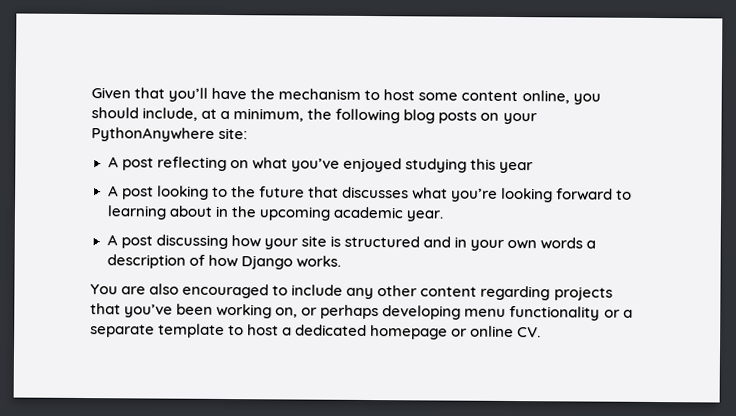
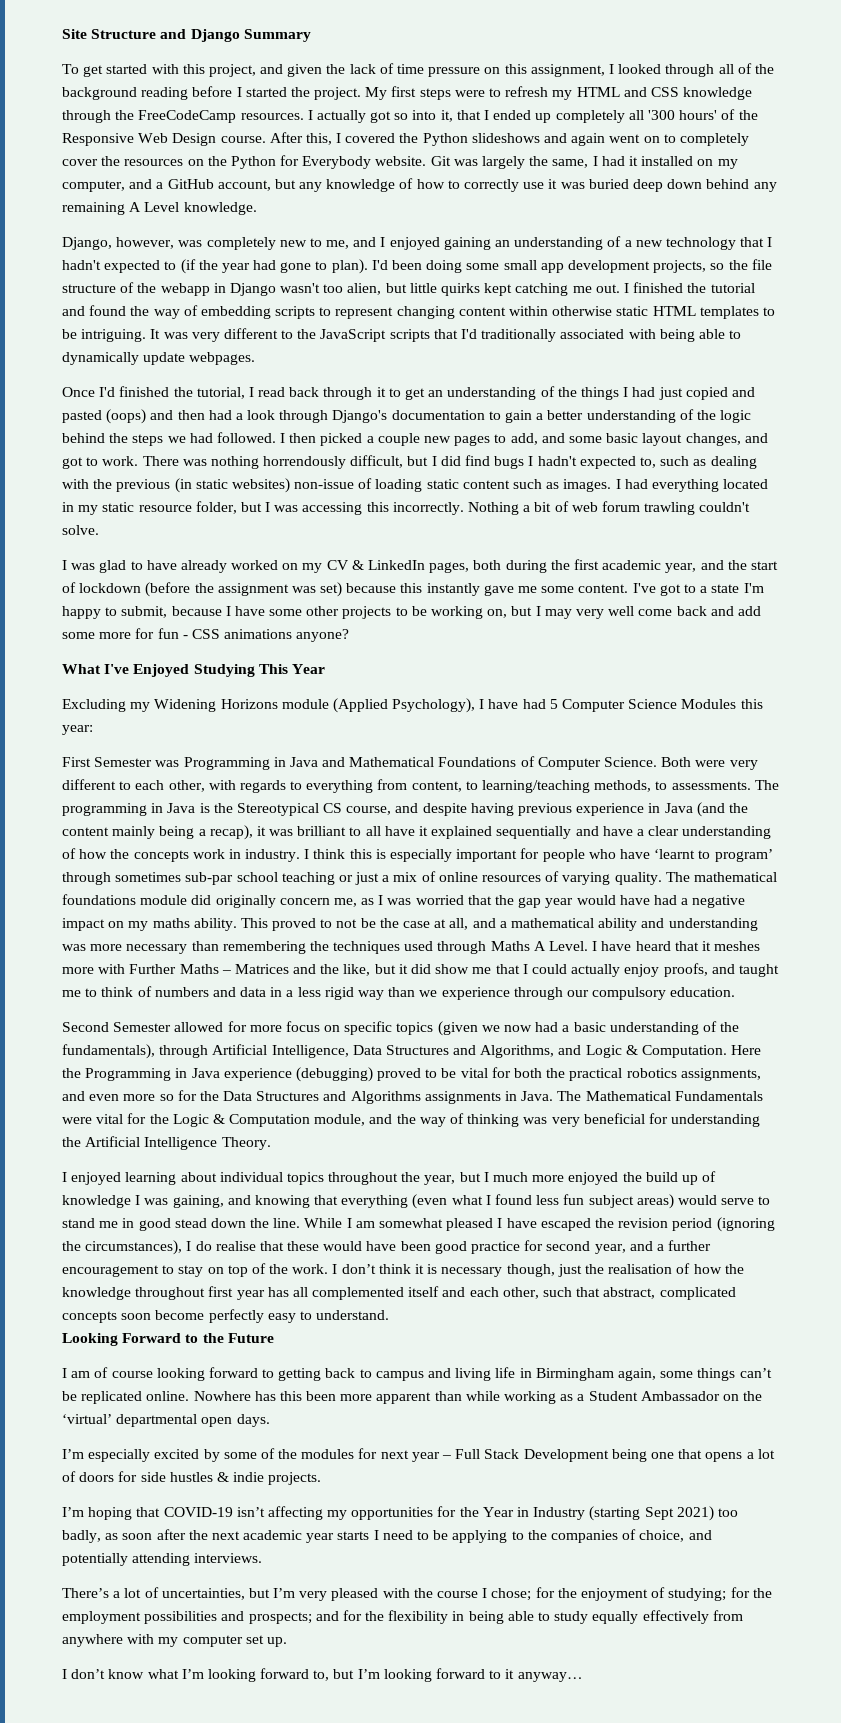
[91,87,601,105] [91,107,537,125] [91,127,249,142] [107,156,533,174] [107,185,633,203] [106,205,443,222] [106,234,597,251] [106,254,341,270] [90,283,613,301] [90,303,633,321] [90,323,542,340] Given that you’ll have the mechanism to host some content online, you should include, at a minimum, the following blog posts on your PythonAnywhere site: // A post reflecting on what you’ve enjoyed studying this year // A post looking to the future that discusses what you’re looking forward to learning about in the upcoming academic year. // A post discussing how your site is structured and in your own words a description of how Django works. // You are also encouraged to include any other content regarding projects that you’ve been working on, or perhaps developing menu functionality or a separate template to host a dedicated homepage or online CV. -> [62,29,311,42] [62,63,774,77] [62,86,753,100] [62,109,758,123] [62,132,749,146] [62,155,738,169] [62,178,777,192] [62,202,257,215] [62,236,773,250] [62,259,772,274] [62,282,755,296] [62,305,775,319] [62,328,742,342] [62,352,256,365] [62,386,755,400] [62,409,752,424] [62,432,768,446] [62,455,757,469] [62,478,769,493] [62,501,751,515] [62,525,99,535] [62,559,778,573] [62,582,764,597] [62,606,761,619] [62,628,350,642] [62,664,325,677] [62,698,763,713] [62,725,93,735] [62,756,758,770] [62,779,779,793] [62,802,748,817] [62,825,772,840] [62,848,773,862] [62,871,777,885] [62,894,746,908] [62,918,758,931] [62,941,761,954] [62,963,779,977] [62,986,736,1000] [62,1021,740,1036] [62,1044,762,1059] [62,1067,761,1082] [62,1090,763,1104] [62,1113,761,1127] [62,1136,271,1150] [62,1171,717,1185] [62,1194,771,1209] [62,1217,775,1232] [62,1240,712,1255] [62,1263,744,1277] [62,1286,736,1300] [62,1309,390,1323] [62,1333,274,1346] [62,1367,772,1381] [62,1391,763,1404] [62,1414,270,1427] [62,1448,775,1462] [62,1471,322,1485] [62,1506,738,1521] [62,1529,712,1543] [62,1553,263,1566] [62,1587,772,1601] [62,1610,743,1624] [62,1634,287,1647] [62,1668,583,1682] Site Structure and Django Summary // To get started with this project, and given the lack of time pressure on this assignment, I looked through all of the background reading before I started the project. My first steps were to refresh my HTML and CSS knowledge through the FreeCodeCamp resources. I actually got so into it, that I ended up completely all '300 hours' of the Responsive Web Design course. After this, I covered the Python slideshows and again went on to completely cover the resources on the Python for Everybody website. Git was largely the same, I had it installed on my computer, and a GitHub account, but any knowledge of how to correctly use it was buried deep down behind any remaining A Level knowledge. // Django, however, was completely new to me, and I enjoyed gaining an understanding of a new technology that I hadn't expected to (if the year had gone to plan). I'd been doing some small app development projects, so the file structure of the webapp in Django wasn't too alien, but little quirks kept catching me out. I finished the tutorial and found the way of embedding scripts to represent changing content within otherwise static HTML templates to be intriguing. It was very different to the JavaScript scripts that I'd traditionally associated with being able to dynamically update webpages. // Once I'd finished the tutorial, I read back through it to get an understanding of the things I had just copied and pasted (oops) and then had a look through Django's documentation to gain a better understanding of the logic behind the steps we had followed. I then picked a couple new pages to add, and some basic layout changes, and got to work. There was nothing horrendously difficult, but I did find bugs I hadn't expected to, such as dealing with the previous (in static websites) non-issue of loading static content such as images. I had everything located in my static resource folder, but I was accessing this incorrectly. Nothing a bit of web forum trawling couldn't solve. // I was glad to have already worked on my CV & LinkedIn pages, both during the first academic year, and the start of lockdown (before the assignment was set) because this instantly gave me some content. I've got to a state I'm happy to submit, because I have some other projects to be working on, but I may very well come back and add some more for fun - CSS animations anyone? // What I've Enjoyed Studying This Year // Excluding my Widening Horizons module (Applied Psychology), I have had 5 Computer Science Modules this year: // First Semester was Programming in Java and Mathematical Foundations of Computer Science. Both were very different to each other, with regards to everything from content, to learning/teaching methods, to assessments. The programming in Java is the Stereotypical CS course, and despite having previous experience in Java (and the content mainly being a recap), it was brilliant to all have it explained sequentially and have a clear understanding of how the concepts work in industry. I think this is especially important for people who have ‘learnt to program’ through sometimes sub-par school teaching or just a mix of online resources of varying quality. The mathematical foundations module did originally concern me, as I was worried that the gap year would have had a negative impact on my maths ability. This proved to not be the case at all, and a mathematical ability and understanding was more necessary than remembering the techniques used through Maths A Level. I have heard that it meshes more with Further Maths – Matrices and the like, but it did show me that I could actually enjoy proofs, and taught me to think of numbers and data in a less rigid way than we experience through our compulsory education. // Second Semester allowed for more focus on specific topics (given we now had a basic understanding of the fundamentals), through Artificial Intelligence, Data Structures and Algorithms, and Logic & Computation. Here the Programming in Java experience (debugging) proved to be vital for both the practical robotics assignments, and even more so for the Data Structures and Algorithms assignments in Java. The Mathematical Fundamentals were vital for the Logic & Computation module, and the way of thinking was very beneficial for understanding the Artificial Intelligence Theory. // I enjoyed learning about individual topics throughout the year, but I much more enjoyed the build up of knowledge I was gaining, and knowing that everything (even what I found less fun subject areas) would serve to stand me in good stead down the line. While I am somewhat pleased I have escaped the revision period (ignoring the circumstances), I do realise that these would have been good practice for second year, and a further encouragement to stay on top of the work. I don’t think it is necessary though, just the realisation of how the knowledge throughout first year has all complemented itself and each other, such that abstract, complicated concepts soon become perfectly easy to understand. // Looking Forward to the Future // I am of course looking forward to getting back to campus and living life in Birmingham again, some things can’t be replicated online. Nowhere has this been more apparent than while working as a Student Ambassador on the ‘virtual’ departmental open days. // I’m especially excited by some of the modules for next year – Full Stack Development being one that opens a lot of doors for side hustles & indie projects. // I’m hoping that COVID-19 isn’t affecting my opportunities for the Year in Industry (starting Sept 2021) too badly, as soon after the next academic year starts I need to be applying to the companies of choice, and potentially attending interviews. // There’s a lot of uncertainties, but I’m very pleased with the course I chose; for the enjoyment of studying; for the employment possibilities and prospects; and for the flexibility in being able to study equally effectively from anywhere with my computer set up. // I don’t know what I’m looking forward to, but I’m looking forward to it anyway…

